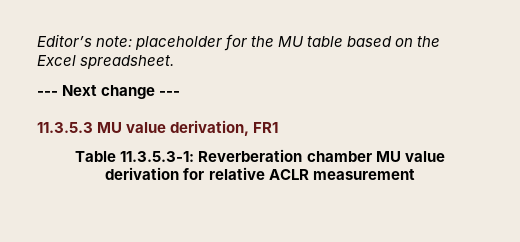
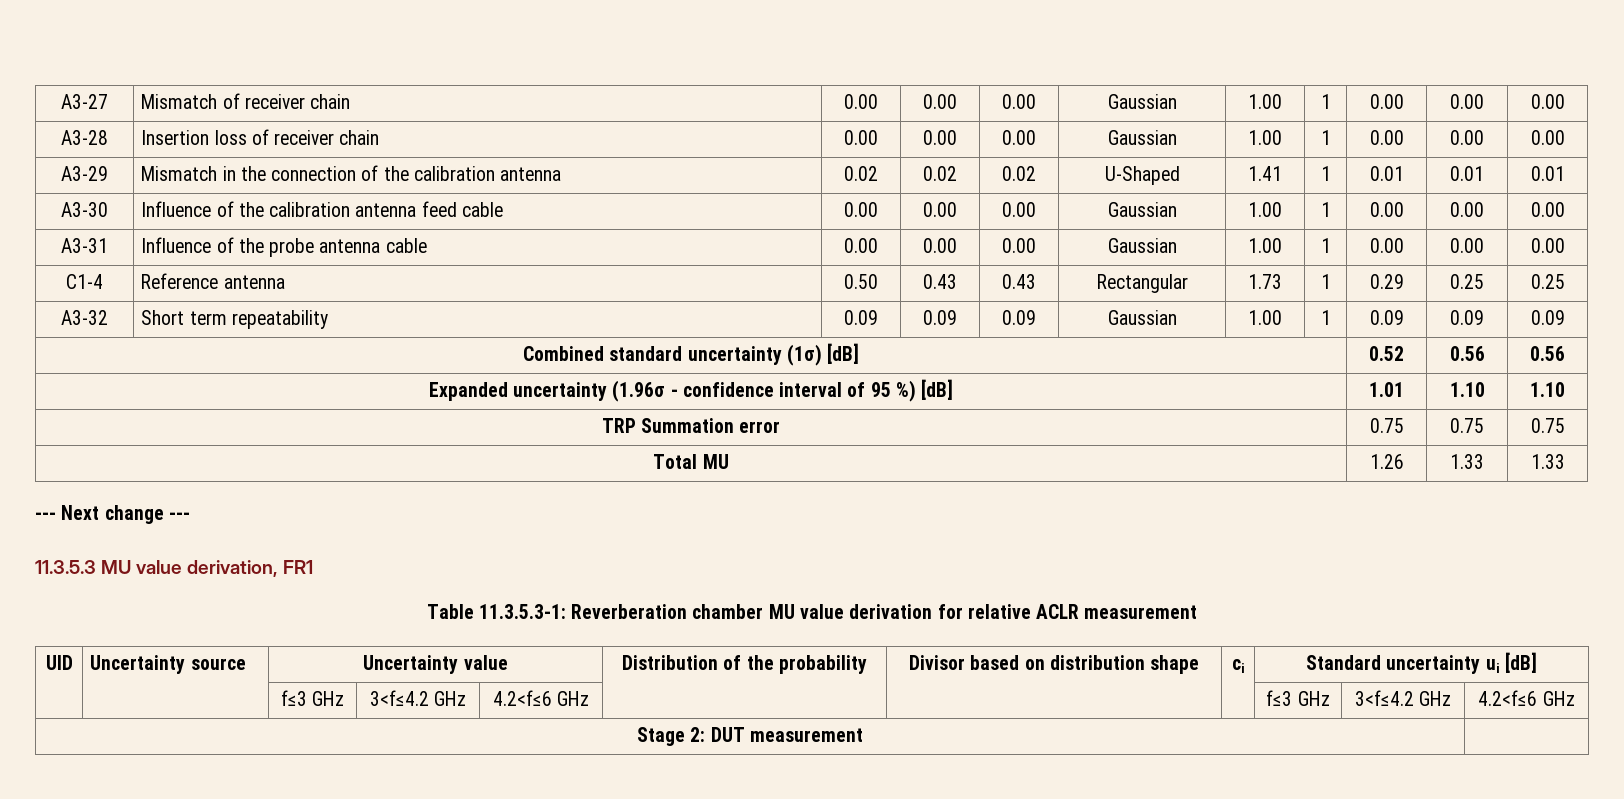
[37,34,441,51] [37,55,175,69] Editor’s note: placeholder for the MU table based on the Excel spreadsheet. -> [61,94,108,109] [141,93,351,109] [844,94,878,109] [923,94,957,109] [1002,94,1036,109] [1107,94,1177,109] [1248,94,1282,109] [1320,94,1331,109] [1369,94,1404,109] [1450,94,1484,109] [1530,94,1565,109] [61,130,108,145] [141,129,380,145] [844,130,878,145] [923,130,957,145] [1002,130,1036,145] [1107,130,1177,145] [1248,130,1282,145] [1320,130,1331,145] [1369,130,1404,145] [1450,130,1484,145] [1530,130,1565,145] [61,166,108,181] [141,165,562,181] [844,166,878,181] [923,166,957,181] [1002,166,1036,181] [1104,166,1180,185] [1248,166,1282,181] [1320,166,1331,181] [1369,166,1404,181] [1450,166,1484,181] [1530,166,1565,181] [61,202,108,217] [141,201,503,217] [844,202,878,217] [923,202,957,217] [1002,202,1036,217] [1107,202,1177,217] [1248,202,1282,217] [1320,202,1331,217] [1369,202,1404,217] [1450,202,1484,217] [1530,202,1565,217] [61,238,108,253] [141,237,427,257] [844,238,878,253] [923,238,957,253] [1002,238,1036,253] [1107,238,1177,253] [1248,238,1282,253] [1320,238,1331,253] [1369,238,1404,253] [1450,238,1484,253] [1530,238,1565,253] [66,274,103,289] [141,273,285,289] [844,274,878,289] [923,274,957,289] [1002,274,1036,289] [1096,274,1188,293] [1248,274,1282,289] [1320,274,1331,289] [1369,274,1404,289] [1450,274,1484,289] [1530,274,1565,289] [61,310,108,325] [141,310,328,329] [844,310,878,325] [923,310,957,325] [1002,310,1036,325] [1107,310,1177,325] [1248,310,1282,325] [1320,310,1331,325] [1369,310,1404,325] [1450,310,1484,325] [1530,310,1565,325] [522,343,860,366] [1369,346,1404,361] [1449,346,1485,361] [1530,346,1565,361] [428,379,954,402] [1369,382,1404,397] [1449,382,1485,397] [1530,382,1565,397] [601,418,781,433] [1369,418,1404,433] [1450,418,1484,433] [1530,418,1565,433] [653,454,729,469] [1369,454,1404,469] [1450,454,1484,469] [1530,454,1565,469] A3-27 | Mismatch of receiver chain | 0.00 | 0.00 | 0.00 | Gaussian | 1.00 | 1 | 0.00 | 0.00 | 0.00 // A3-28 | Insertion loss of receiver chain | 0.00 | 0.00 | 0.00 | Gaussian | 1.00 | 1 | 0.00 | 0.00 | 0.00 // A3-29 | Mismatch in the connection of the calibration antenna | 0.02 | 0.02 | 0.02 | U-Shaped | 1.41 | 1 | 0.01 | 0.01 | 0.01 // A3-30 | Influence of the calibration antenna feed cable | 0.00 | 0.00 | 0.00 | Gaussian | 1.00 | 1 | 0.00 | 0.00 | 0.00 // A3-31 | Influence of the probe antenna cable | 0.00 | 0.00 | 0.00 | Gaussian | 1.00 | 1 | 0.00 | 0.00 | 0.00 // C1-4 | Reference antenna | 0.50 | 0.43 | 0.43 | Rectangular | 1.73 | 1 | 0.29 | 0.25 | 0.25 // A3-32 | Short term repeatability | 0.09 | 0.09 | 0.09 | Gaussian | 1.00 | 1 | 0.09 | 0.09 | 0.09 // Combined standard uncertainty (1σ) [dB] | 0.52 | 0.56 | 0.56 // Expanded uncertainty (1.96σ - confidence interval of 95 %) [dB] | 1.01 | 1.10 | 1.10 // TRP Summation error | 0.75 | 0.75 | 0.75 // Total MU | 1.26 | 1.33 | 1.33
(415, 174) none -> [45,655,73,670] [90,655,246,674] [363,655,508,674] [622,655,867,674] [908,655,1200,674] [1231,659,1245,673] [1306,652,1537,674] [280,690,345,706] [369,690,467,706] [492,690,590,706] [1266,690,1330,706] [1354,690,1452,706] [1478,690,1575,706] [637,727,863,746] // UID | Uncertainty source | Uncertainty value | Distribution of the probability | Divisor based on distribution shape | ci | Standard uncertainty ui [dB] // | | f≤3 GHz | 3<f≤4.2 GHz | 4.2<f≤6 GHz | | | | f≤3 GHz | 3<f≤4.2 GHz | 4.2<f≤6 GHz // Stage 2: DUT measurement |

